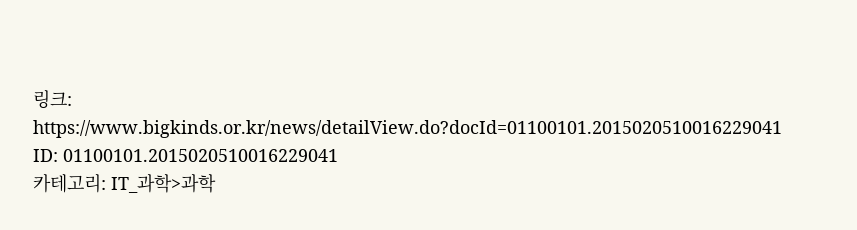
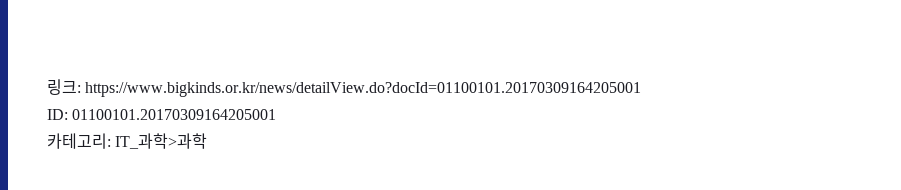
[33,120,782,138] https://www.bigkinds.or.kr/news/detailView.do?docId=01100101.2015020510016229041 -> [85,82,642,97] https://www.bigkinds.or.kr/news/detailView.do?docId=01100101.20170309164205001
[63,149,338,162] 01100101.2015020510016229041 -> [72,109,277,120] 01100101.20170309164205001

